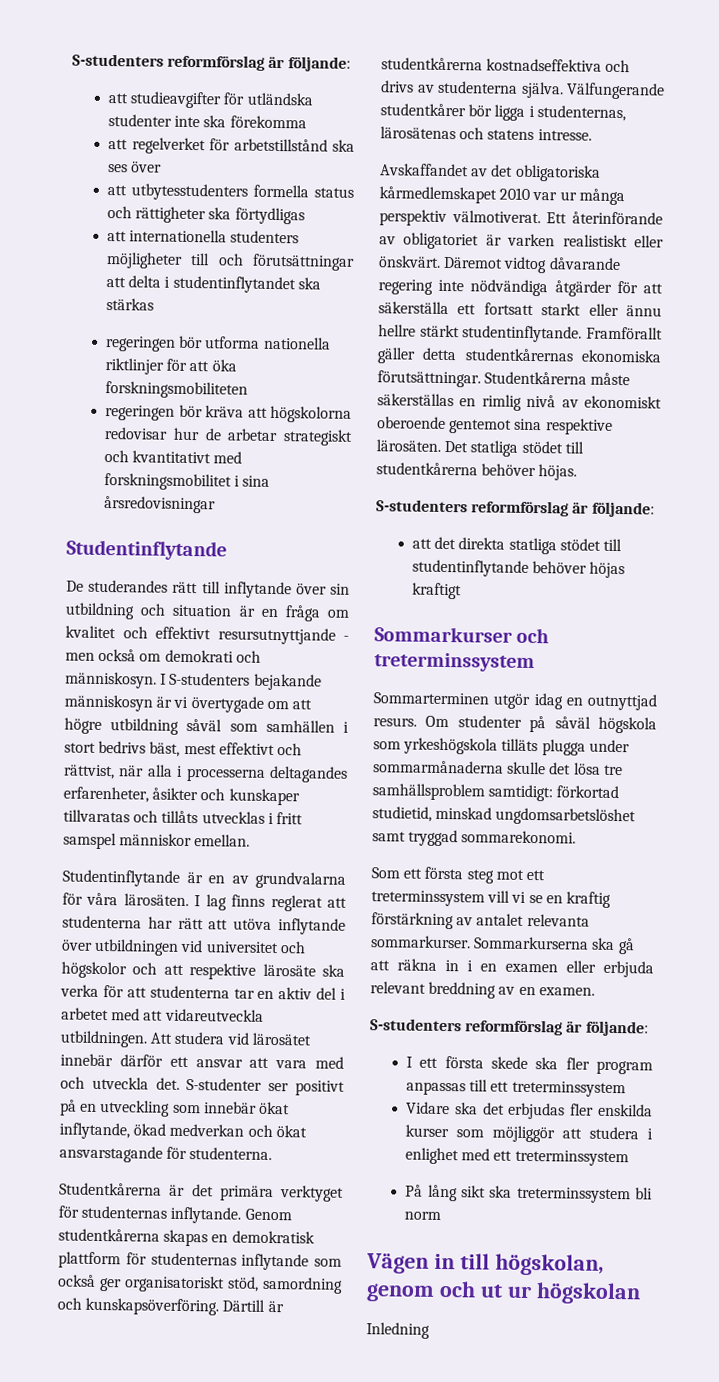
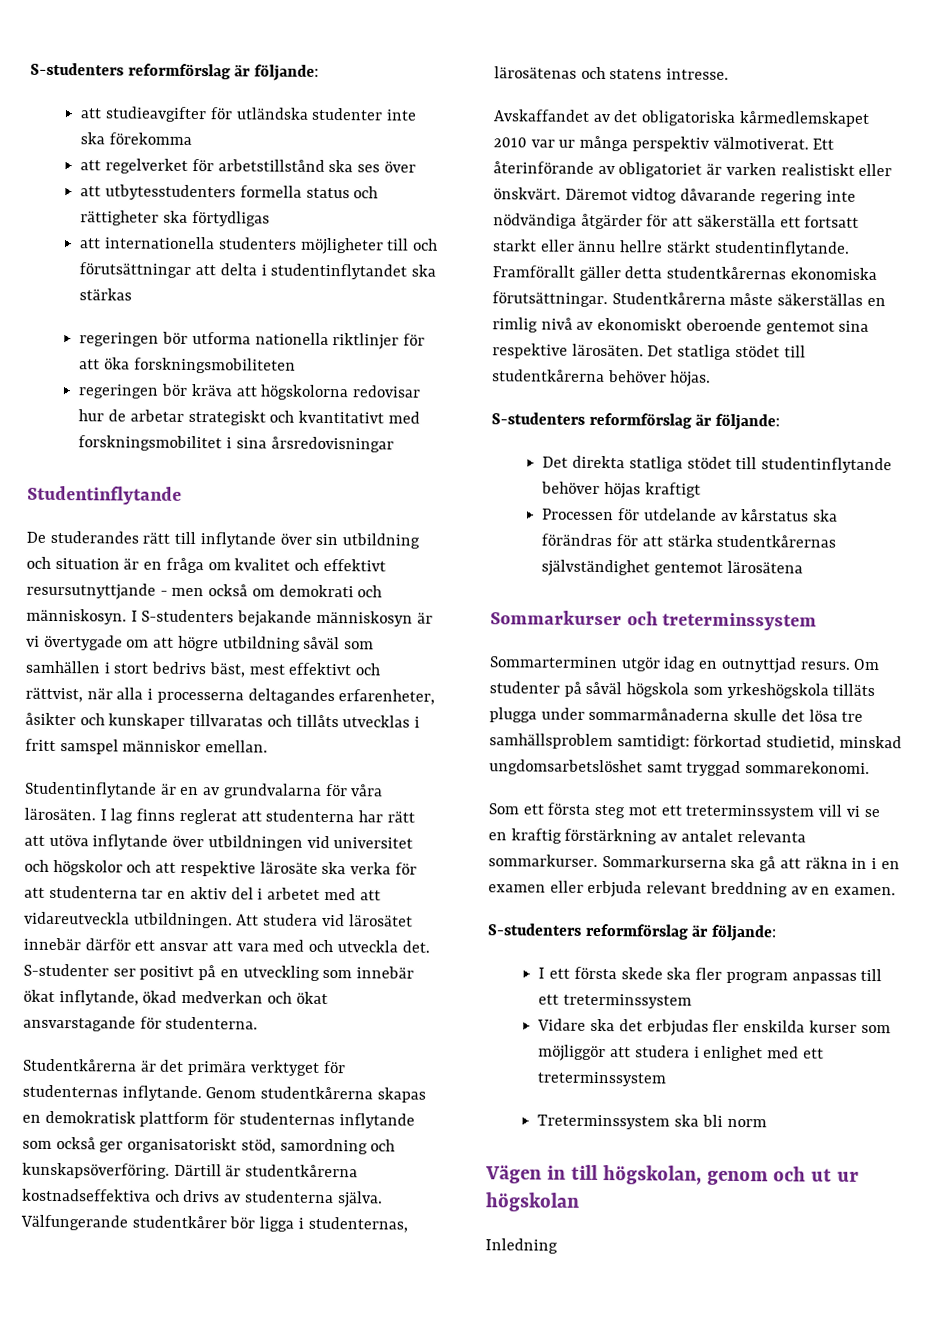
[412,536,457,550] att det -> [542,456,569,468] Det
(463, 591) none -> [542,508,839,522] [541,533,837,548] [541,559,803,577] // Processen för utdelande av kårstatus ska förändras för att stärka studentkårernas självständighet gentemot lärosätena
[405,1184,631,1204] På lång sikt ska treterminssystem -> [537,1114,700,1130] Treterminssystem ska

